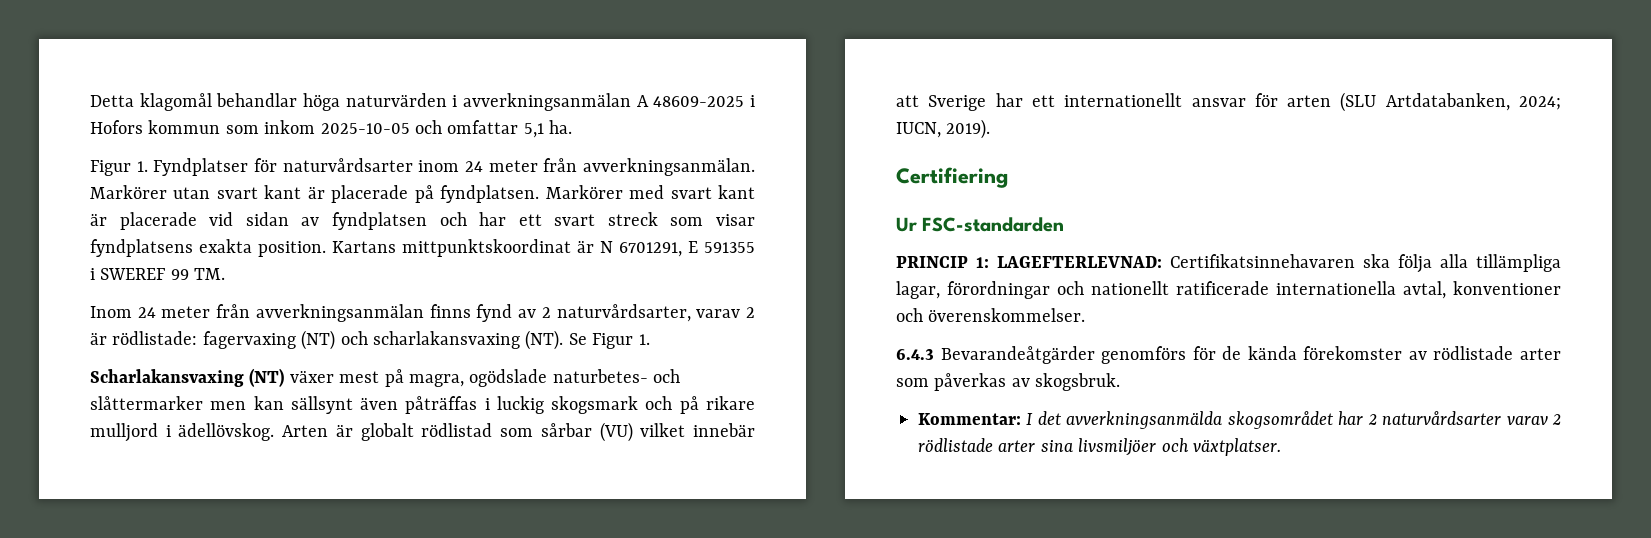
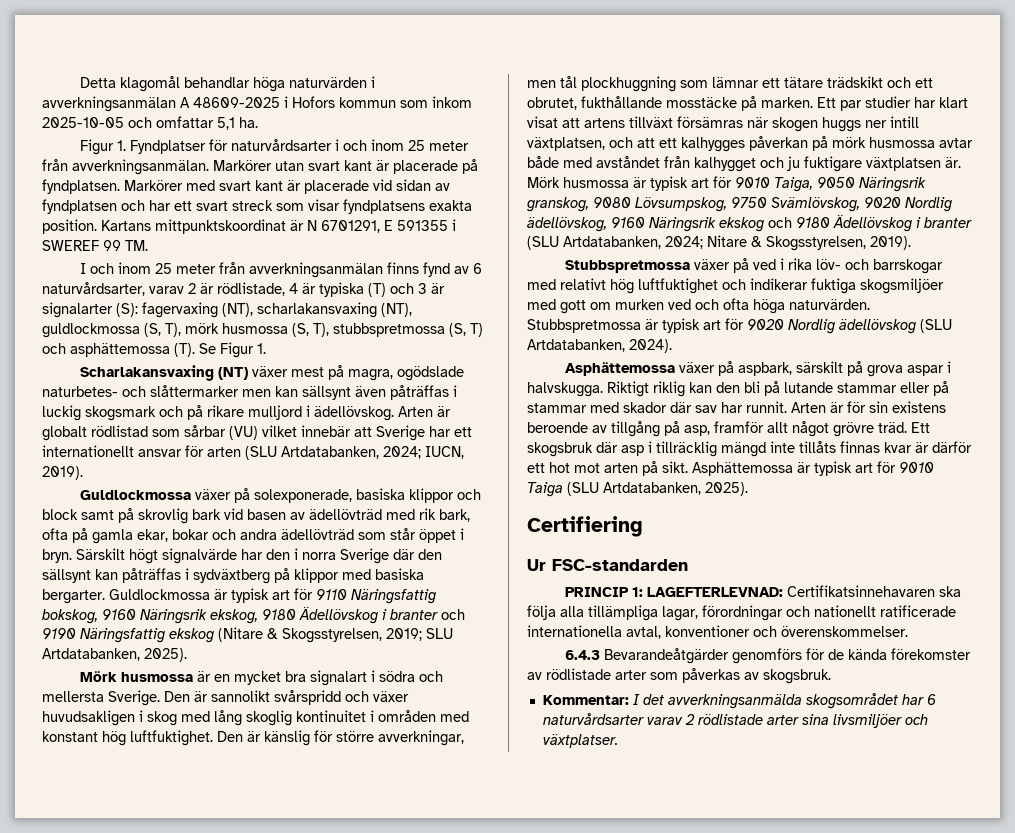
[418,160,483,172] inom 24 -> [334,139,425,151] i och inom 25
[90,306,156,318] Inom 24 -> [79,262,172,274] I och inom 25
[541,307,551,318] 2 -> [472,263,482,274] 6
[112,330,564,350] rödlistade: fagervaxing (NT) och scharlakansvaxing (NT). -> [217,282,445,297] [42,302,412,318] [42,323,483,338] [42,343,195,357] rödlistade, 4 är typiska (T) och 3 är signalarter (S): fagervaxing (NT), scharlakansvaxing (NT), guldlockmossa (S, T), mörk husmossa (S, T), stubbspretmossa (S, T) och asphättemossa (T).
(991, 129) none -> [79,488,481,503] [42,508,470,524] [42,528,464,544] [42,548,442,564] [42,568,424,584] [42,588,436,604] [42,607,465,624] [42,627,453,643] [42,648,187,662] [79,670,443,686] [42,690,409,706] [42,710,469,726] [42,730,464,746] [527,76,933,92] [527,96,968,111] [527,116,919,132] [527,136,973,152] [527,156,961,172] [527,176,926,192] [526,197,952,212] [527,215,972,232] [527,235,911,251] [564,258,943,274] [527,278,944,294] [527,298,870,314] [527,318,952,334] [527,339,672,353] [564,361,951,377] [527,381,949,397] [527,401,946,413] [527,421,930,437] [527,441,972,457] [527,461,934,476] [527,482,748,497] // Guldlockmossa växer på solexponerade, basiska klippor och block samt på skrovlig bark vid basen av ädellövträd med rik bark, ofta på gamla ekar, bokar och andra ädellövträd som står öppet i bryn. Särskilt högt signalvärde har den i norra Sverige där den sällsynt kan påträffas i sydväxtberg på klippor med basiska bergarter. Guldlockmossa är typisk art för 9110 Näringsfattig bokskog, 9160 Näringsrik ekskog, 9180 Ädellövskog i branter och 9190 Näringsfattig ekskog (Nitare & Skogsstyrelsen, 2019; SLU Artdatabanken, 2025). // Mörk husmossa är en mycket bra signalart i södra och mellersta Sverige. Den är sannolikt svårspridd och växer huvudsakligen i skog med lång skoglig kontinuitet i områden med konstant hög luftfuktighet. Den är känslig för större avverkningar, men tål plockhuggning som lämnar ett tätare trädskikt och ett obrutet, fukthållande mosstäcke på marken. Ett par studier har klart visat att artens tillväxt försämras när skogen huggs ner intill växtplatsen, och att ett kalhygges påverkan på mörk husmossa avtar både med avståndet från kalhygget och ju fuktigare växtplatsen är. Mörk husmossa är typisk art för 9010 Taiga, 9050 Näringsrik granskog, 9080 Lövsumpskog, 9750 Svämlövskog, 9020 Nordlig ädellövskog, 9160 Näringsrik ekskog och 9180 Ädellövskog i branter (SLU Artdatabanken, 2024; Nitare & Skogsstyrelsen, 2019). // Stubbspretmossa växer på ved i rika löv- och barrskogar med relativt hög luftfuktighet och indikerar fuktiga skogsmiljöer med gott om murken ved och ofta höga naturvärden. Stubbspretmossa är typisk art för 9020 Nordlig ädellövskog (SLU Artdatabanken, 2024). // Asphättemossa växer på aspbark, särskilt på grova aspar i halvskugga. Riktigt riklig kan den bli på lutande stammar eller på stammar med skador där sav har runnit. Arten är för sin existens beroende av tillgång på asp, framför allt något grövre träd. Ett skogsbruk där asp i tillräcklig mängd inte tillåts finnas kvar är därför ett hot mot arten på sikt. Asphättemossa är typisk art för 9010 Taiga (SLU Artdatabanken, 2025).
[1367,414,1377,425] 2 -> [926,694,936,705] 6

